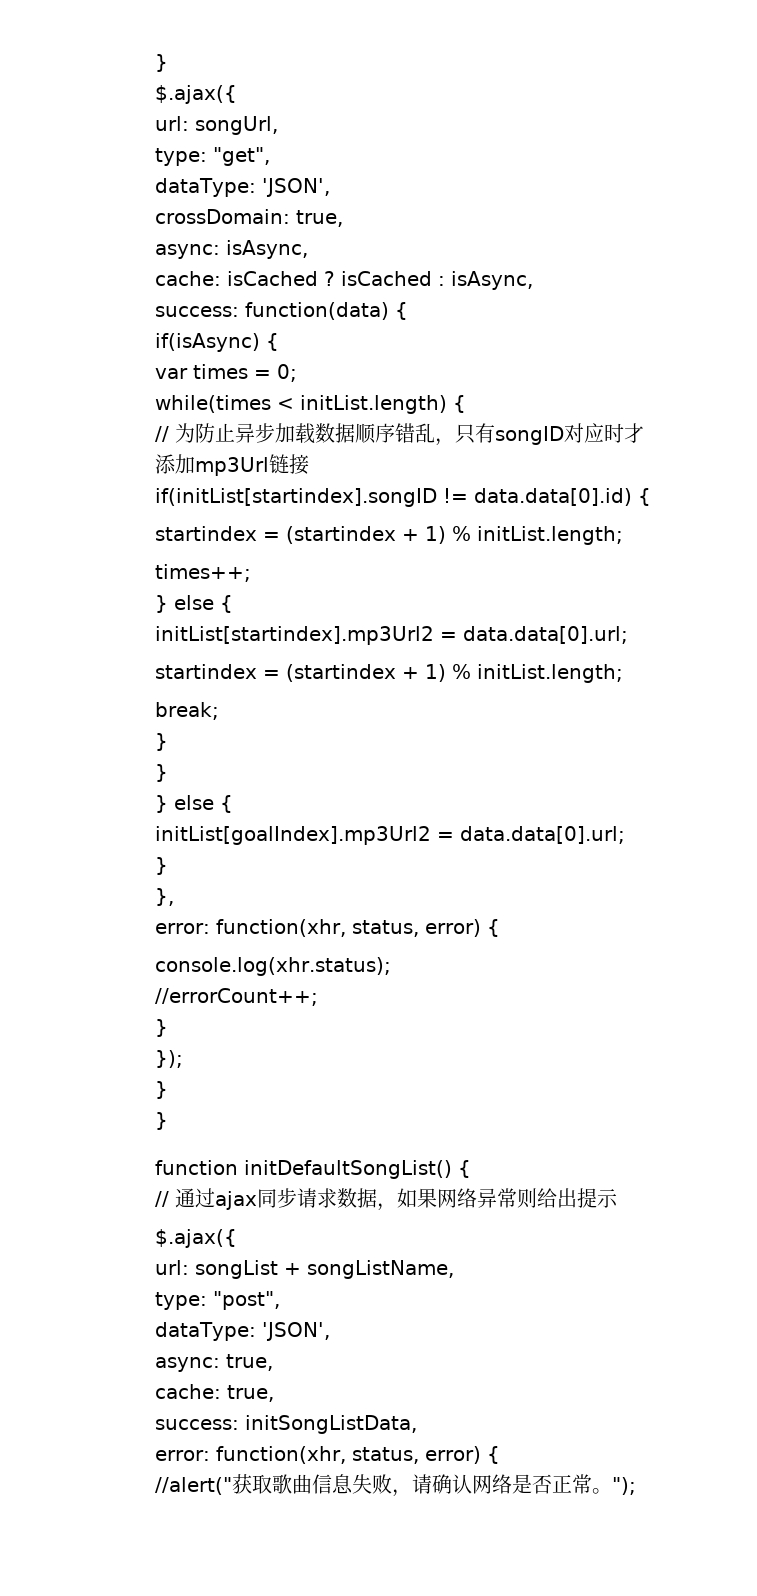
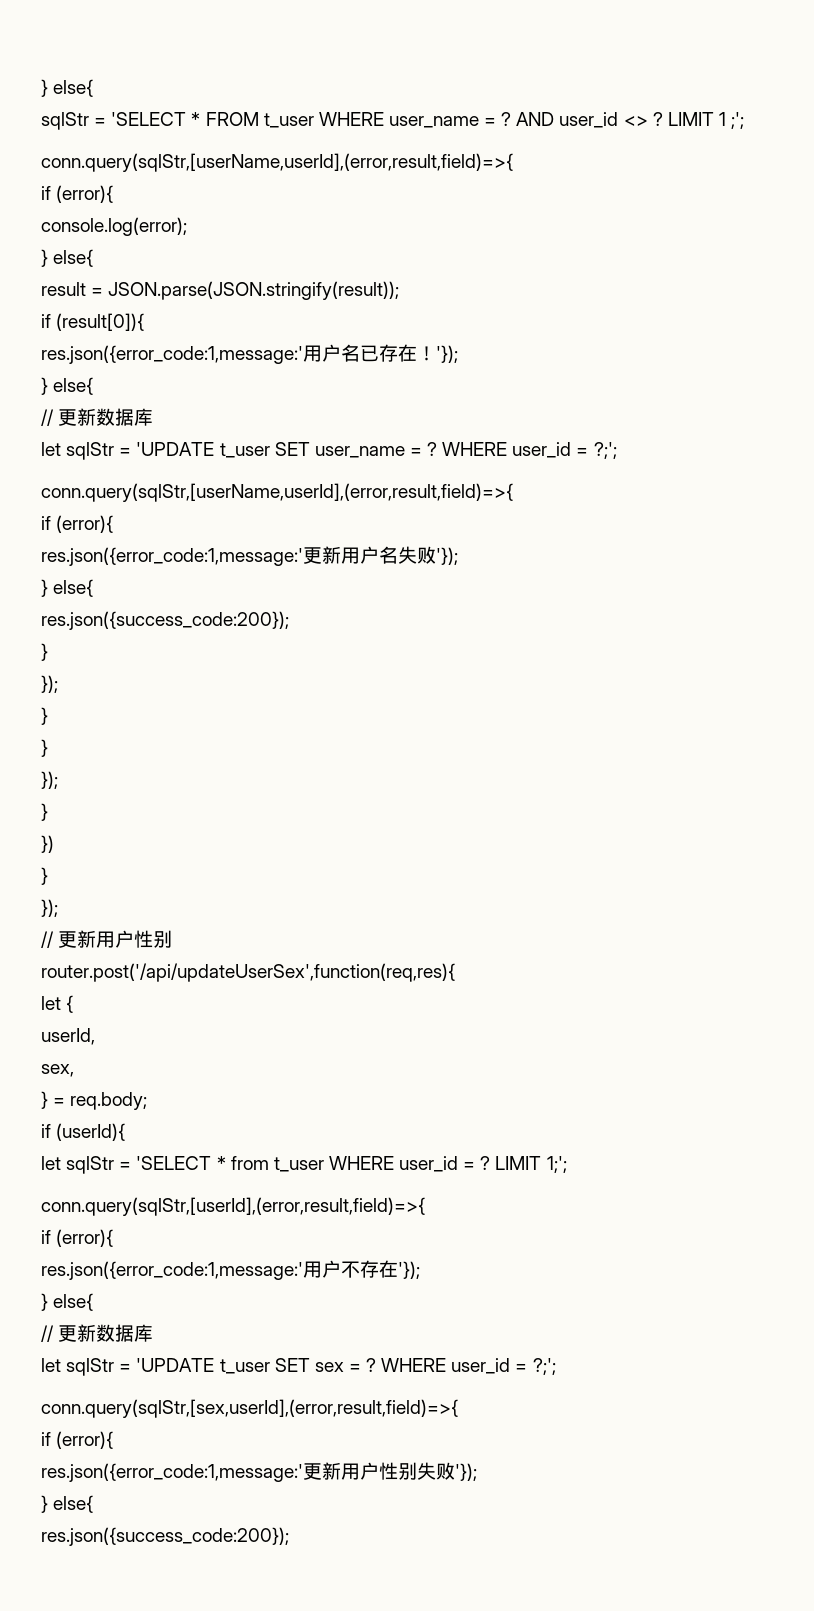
[155,54,169,72] [155,85,238,104] [155,116,279,135] [155,147,271,166] [155,178,331,197] [155,209,344,227] [155,240,309,259] [155,271,534,290] [155,302,409,320] [155,333,280,352] [155,364,298,382] [155,395,467,414] [155,423,645,446] [155,454,310,476] [155,488,652,507] [155,526,624,545] [155,564,252,582] [155,595,234,613] [155,626,629,645] [155,664,624,683] [155,702,220,720] [155,733,169,751] [155,764,169,782] [155,795,234,813] [155,826,626,845] [155,857,169,875] [155,888,175,906] [155,919,501,937] [155,957,392,976] [155,988,319,1006] [155,1019,169,1037] [155,1050,184,1068] [155,1081,169,1099] [155,1112,169,1130] [155,1160,472,1179] [155,1188,619,1211] [155,1229,238,1248] [155,1260,455,1279] [155,1291,281,1310] [155,1322,331,1341] [155,1354,274,1372] [155,1384,275,1402] [155,1415,418,1434] [155,1446,501,1464] [155,1474,637,1497] } // $.ajax({ // url: songUrl, // type: "get", // dataType: 'JSON', // crossDomain: true, // async: isAsync, // cache: isCached ? isCached : isAsync, // success: function(data) { // if(isAsync) { // var times = 0; // while(times < initList.length) { // // 为防止异步加载数据顺序错乱，只有songID对应时才添加mp3Url链接 // if(initList[startindex].songID != data.data[0].id) { // startindex = (startindex + 1) % initList.length; // times++; // } else { // initList[startindex].mp3Url2 = data.data[0].url; // startindex = (startindex + 1) % initList.length; // break; // } // } // } else { // initList[goalIndex].mp3Url2 = data.data[0].url; // } // }, // error: function(xhr, status, error) { // console.log(xhr.status); // //errorCount++; // } // }); // } // } // function initDefaultSongList() { // // 通过ajax同步请求数据，如果网络异常则给出提示 // $.ajax({ // url: songList + songListName, // type: "post", // dataType: 'JSON', // async: true, // cache: true, // success: initSongListData, // error: function(xhr, status, error) { // //alert("获取歌曲信息失败，请确认网络是否正常。"); -> [41,79,94,97] [41,112,745,130] [41,153,513,172] [41,185,114,203] [41,217,187,236] [41,249,94,267] [41,281,400,300] [41,313,145,331] [41,344,458,364] [41,377,94,395] [41,408,154,426] [41,442,617,460] [41,483,513,502] [41,515,114,533] [41,546,458,566] [41,579,94,597] [41,611,289,630] [41,643,48,661] [41,675,58,693] [41,707,48,725] [41,739,48,757] [41,771,58,789] [41,803,48,821] [41,835,54,853] [41,867,48,885] [41,899,58,917] [41,930,173,948] [41,963,455,982] [41,995,74,1013] [41,1028,95,1045] [41,1064,74,1077] [41,1091,148,1110] [41,1123,126,1141] [41,1156,567,1174] [41,1197,425,1216] [41,1229,114,1247] [41,1260,420,1280] [41,1293,94,1311] [41,1324,154,1342] [41,1358,556,1376] [41,1399,458,1418] [41,1431,114,1449] [41,1462,477,1482] [41,1495,94,1513] [41,1527,289,1546] } else{ // sqlStr = 'SELECT * FROM t_user WHERE user_name = ? AND user_id <> ? LIMIT 1 ;'; // conn.query(sqlStr,[userName,userId],(error,result,field)=>{ // if (error){ // console.log(error); // } else{ // result = JSON.parse(JSON.stringify(result)); // if (result[0]){ // res.json({error_code:1,message:'用户名已存在！'}); // } else{ // // 更新数据库 // let sqlStr = 'UPDATE t_user SET user_name = ? WHERE user_id = ?;'; // conn.query(sqlStr,[userName,userId],(error,result,field)=>{ // if (error){ // res.json({error_code:1,message:'更新用户名失败'}); // } else{ // res.json({success_code:200}); // } // }); // } // } // }); // } // }) // } // }); // // 更新用户性别 // router.post('/api/updateUserSex',function(req,res){ // let { // userId, // sex, // } = req.body; // if (userId){ // let sqlStr = 'SELECT * from t_user WHERE user_id = ? LIMIT 1;'; // conn.query(sqlStr,[userId],(error,result,field)=>{ // if (error){ // res.json({error_code:1,message:'用户不存在'}); // } else{ // // 更新数据库 // let sqlStr = 'UPDATE t_user SET sex = ? WHERE user_id = ?;'; // conn.query(sqlStr,[sex,userId],(error,result,field)=>{ // if (error){ // res.json({error_code:1,message:'更新用户性别失败'}); // } else{ // res.json({success_code:200});

